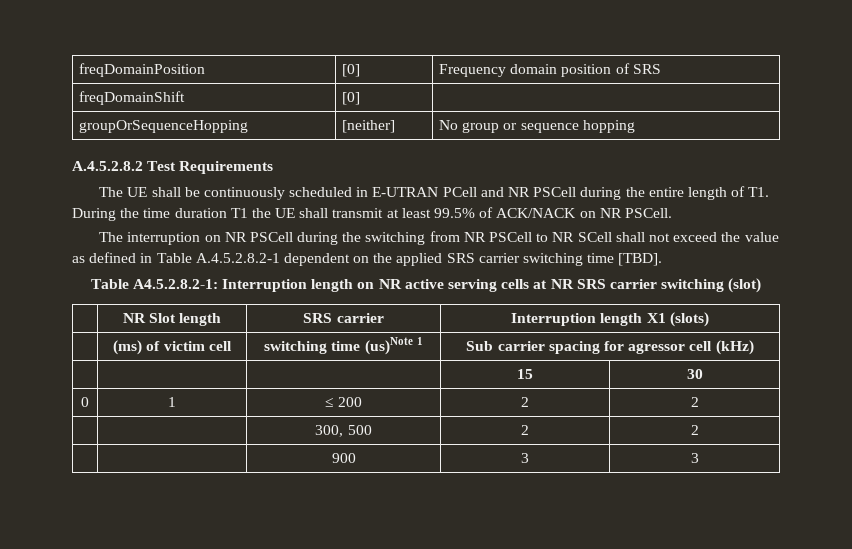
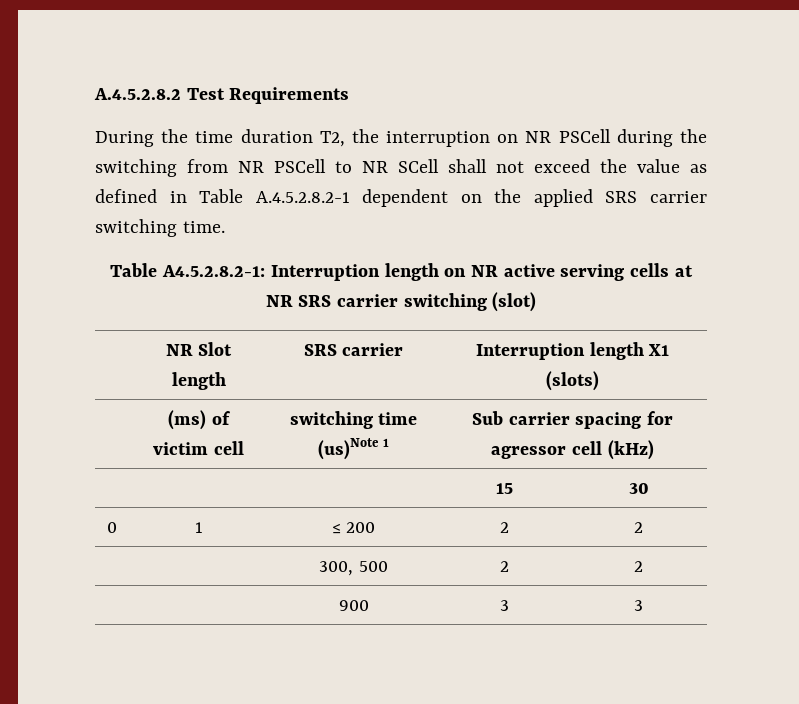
[79,63,206,77] [342,64,361,77] [439,63,661,77] [79,91,186,105] [342,92,361,105] [79,120,249,133] [342,120,396,133] [439,120,635,133] [72,161,274,174] [99,186,770,200] [72,207,672,221] [99,232,124,242] freqDomainPosition | [0] | Frequency domain position of SRS // freqDomainShift | [0] | // groupOrSequenceHopping | [neither] | No group or sequence hopping // A.4.5.2.8.2 Test Requirements // The UE shall be continuously scheduled in E-UTRAN PCell and NR PSCell during the entire length of T1. During the time duration T1 the UE shall transmit at least 99.5% of ACK/NACK on NR PSCell. // The -> [94,87,350,104] [95,129,379,147] A.4.5.2.8.2 Test Requirements // During the time duration T2, the
[587,253,663,266] time [TBD]. -> [182,221,225,233] time.

